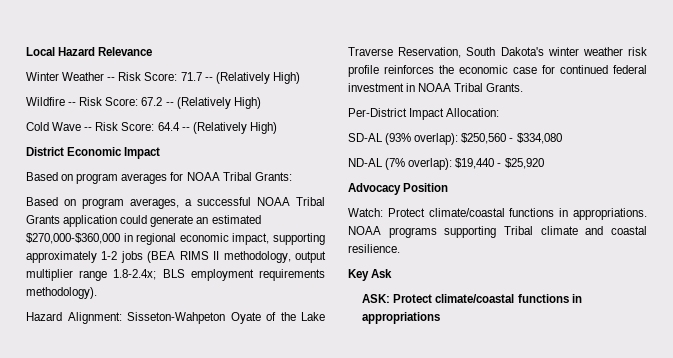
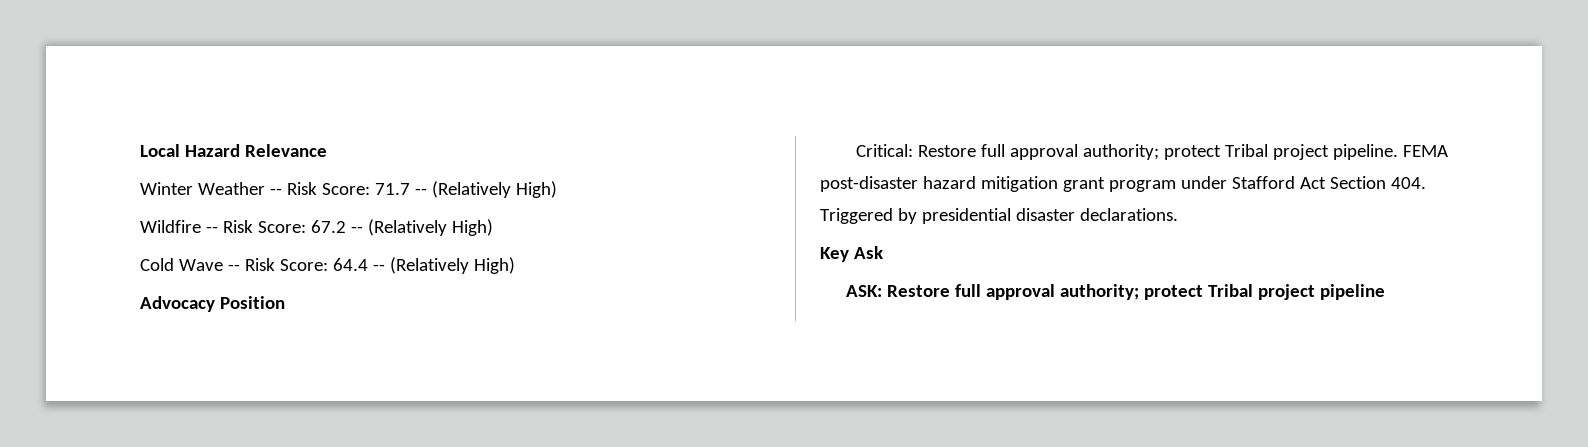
[26,147,161,159] [26,172,292,184] [26,197,325,209] [26,215,261,227] [26,233,325,245] [26,251,326,263] [26,269,325,281] [26,287,97,299] [26,312,325,324] [348,47,647,58] [348,65,647,77] [348,83,524,92] [348,108,500,120] [348,133,562,145] [348,158,544,170] [348,183,449,195] [348,208,647,220] [348,226,647,238] [348,244,400,253] [348,269,393,281] [362,294,582,303] [362,312,441,324] District Economic Impact // Based on program averages for NOAA Tribal Grants: // Based on program averages, a successful NOAA Tribal Grants application could generate an estimated $270,000-$360,000 in regional economic impact, supporting approximately 1-2 jobs (BEA RIMS II methodology, output multiplier range 1.8-2.4x; BLS employment requirements methodology). // Hazard Alignment: Sisseton-Wahpeton Oyate of the Lake Traverse Reservation, South Dakota's winter weather risk profile reinforces the economic case for continued federal investment in NOAA Tribal Grants. // Per-District Impact Allocation: // SD-AL (93% overlap): $250,560 - $334,080 // ND-AL (7% overlap): $19,440 - $25,920 // Advocacy Position // Watch: Protect climate/coastal functions in appropriations. NOAA programs supporting Tribal climate and coastal resilience. // Key Ask // ASK: Protect climate/coastal functions in appropriations -> [140,296,285,312] [856,144,1449,160] [820,176,1426,192] [820,208,1178,224] [820,246,883,262] [845,284,1385,300] Advocacy Position // Critical: Restore full approval authority; protect Tribal project pipeline. FEMA post-disaster hazard mitigation grant program under Stafford Act Section 404. Triggered by presidential disaster declarations. // Key Ask // ASK: Restore full approval authority; protect Tribal project pipeline

